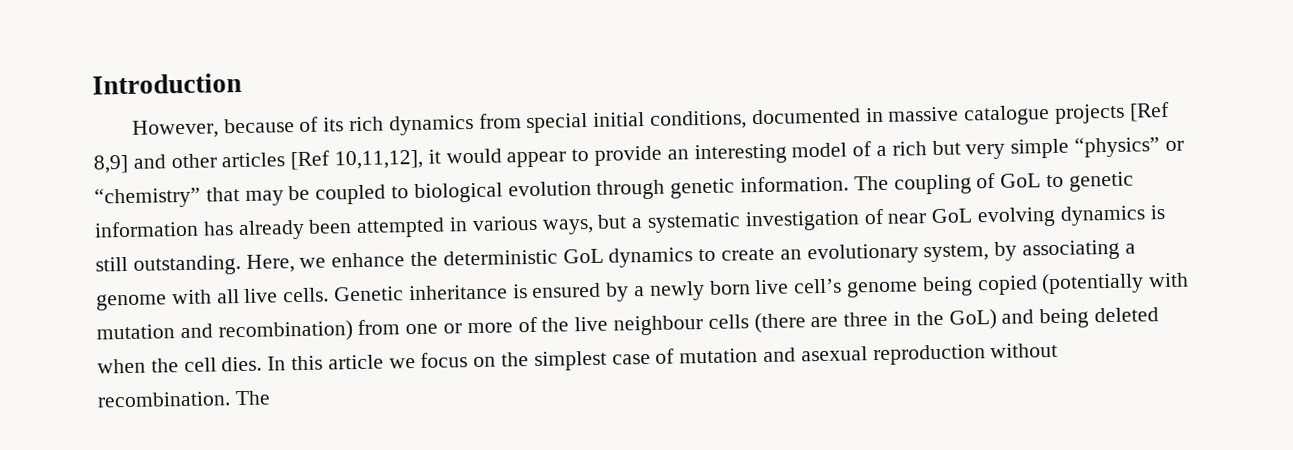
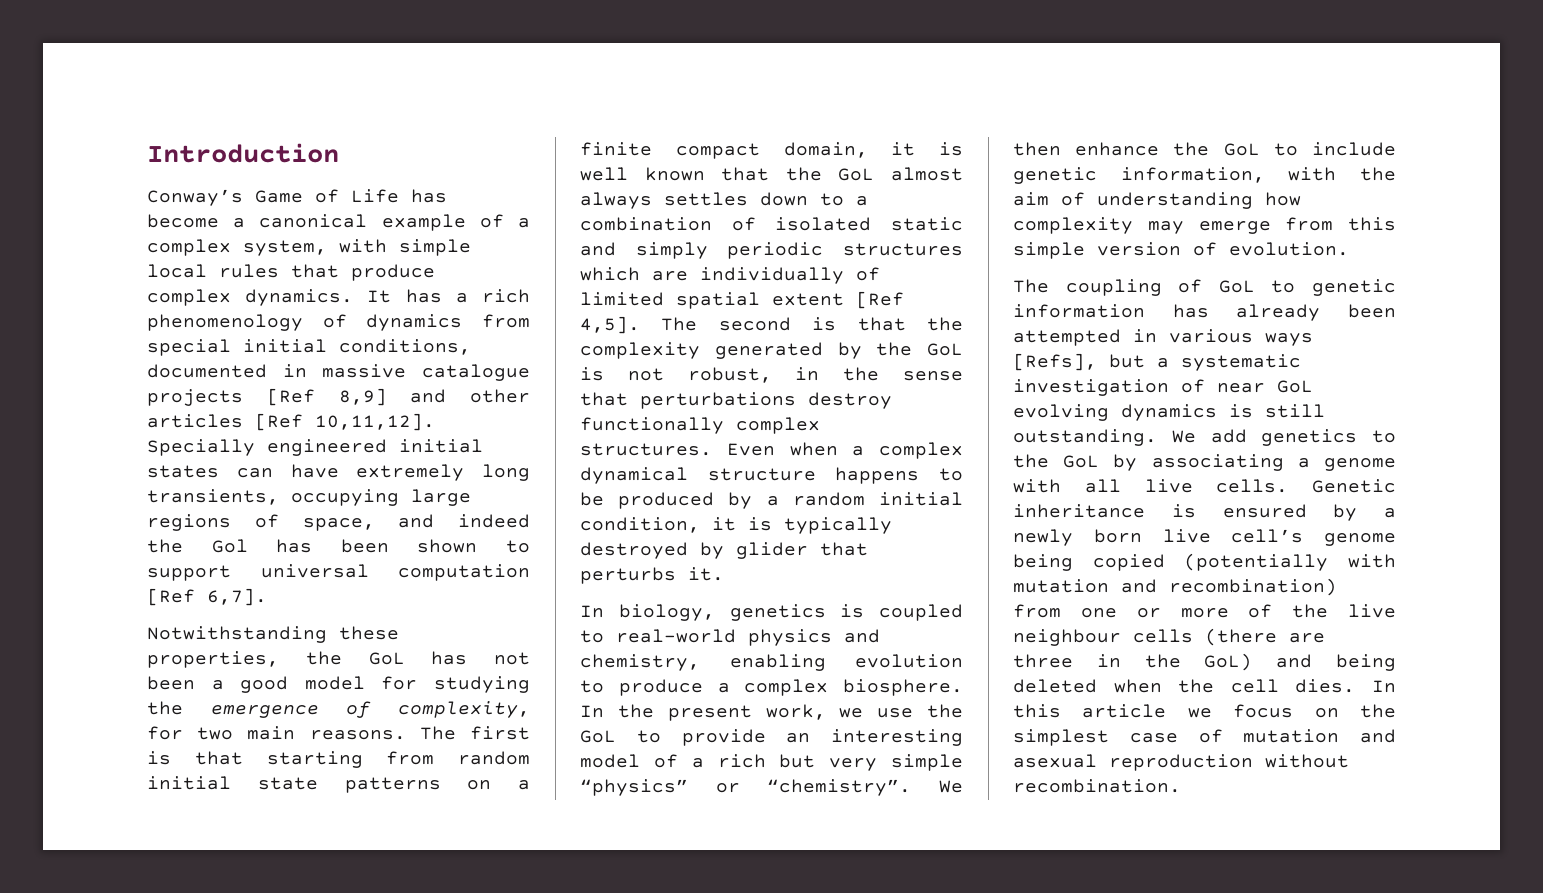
[131,116,384,139] However, because of its rich -> [147,189,447,206] [147,214,530,231] [147,239,471,256] [147,264,435,281] [147,289,530,306] [147,314,347,331] Conway’s Game of Life has become a canonical example of a complex system, with simple local rules that produce complex dynamics. It has a rich phenomenology of
[334,148,567,170] 10,11,12], it would appear -> [315,413,435,431] [147,439,483,456] [147,464,530,481] [147,489,471,506] [147,514,530,531] [147,539,530,553] [147,564,530,581] [147,588,267,606] [147,626,399,643] [147,651,530,668] [147,676,530,693] [147,701,530,718] [147,726,530,740] [147,751,530,768] [147,776,530,793] [580,142,963,159] [580,167,963,181] [580,192,868,209] [580,217,963,231] [580,242,963,259] [580,267,880,284] [580,291,904,309] [580,316,963,334] [580,342,963,359] [580,367,963,383] [580,392,892,409] [580,417,820,434] [580,442,963,459] [580,467,963,484] [580,492,963,509] [580,517,892,534] [580,542,868,559] [580,567,724,584] [580,604,963,621] [580,629,880,646] [580,654,963,671] [580,679,963,696] [580,704,963,721] [580,730,616,743] 10,11,12]. Specially engineered initial states can have extremely long transients, occupying large regions of space, and indeed the Gol has been shown to support universal computation [Ref 6,7]. // Notwithstanding these properties, the GoL has not been a good model for studying the emergence of complexity, for two main reasons. The first is that starting from random initial state patterns on a finite compact domain, it is well known that the GoL almost always settles down to a combination of isolated static and simply periodic structures which are individually of limited spatial extent [Ref 4,5]. The second is that the complexity generated by the GoL is not robust, in the sense that perturbations destroy functionally complex structures. Even when a complex dynamical structure happens to be produced by a random initial condition, it is typically destroyed by glider that perturbs it. // In biology, genetics is coupled to real-world physics and chemistry, enabling evolution to produce a complex biosphere. In the present work, we use the GoL
[94,175,850,209] “chemistry” that may be coupled to biological evolution through genetic information. -> [767,779,963,796] [1013,142,1396,156] [1013,167,1396,184] [1013,192,1301,209] [1013,217,1396,234] [1013,242,1349,259] “chemistry”. We then enhance the GoL to include genetic information, with the aim of understanding how complexity may emerge from this simple version of evolution. //
[541,218,594,235] ways, -> [1265,333,1313,346] [1013,353,1097,371] ways [Refs],
[245,243,990,273] Here, we enhance the deterministic GoL dynamics to create an evolutionary system, -> [1171,429,1396,446] [1013,454,1100,468] We add genetics to the GoL
[234,390,271,406] The -> (1181, 786) none

